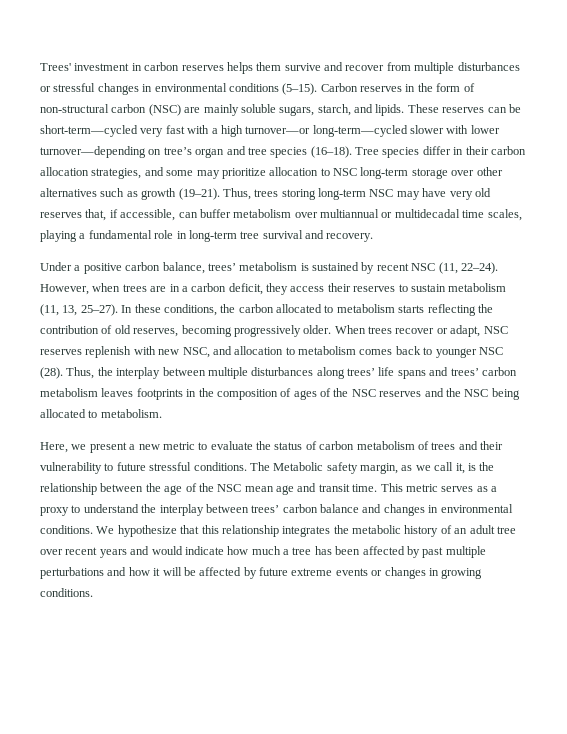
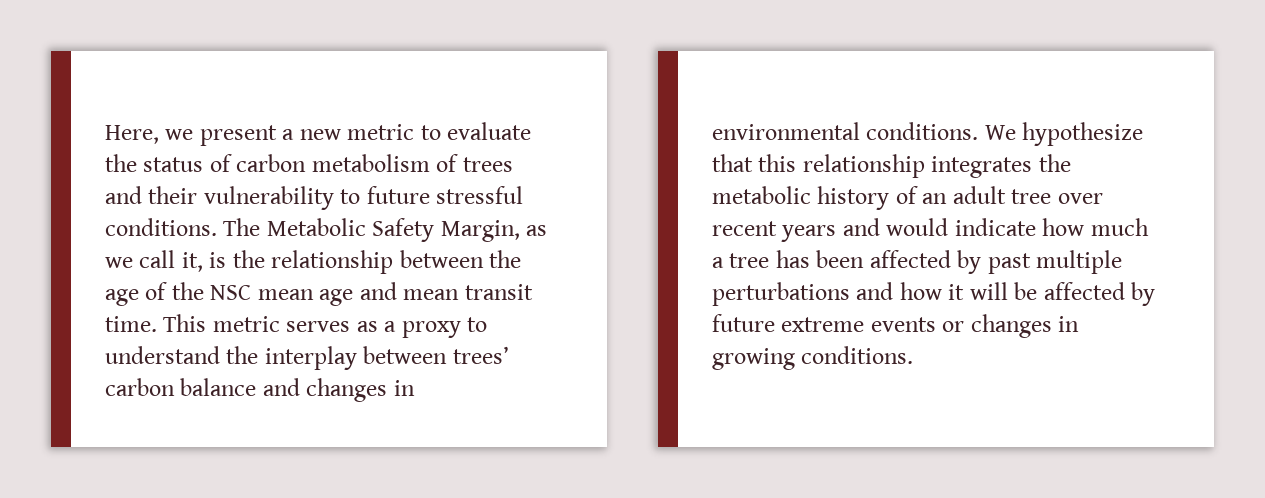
[40,62,520,74] [40,83,475,95] [40,104,521,116] [40,125,500,137] [40,146,526,158] [40,167,503,179] [40,188,491,200] [40,209,522,221] [40,230,374,242] [40,262,498,274] [40,283,507,295] [40,304,493,316] [40,325,508,337] [40,346,503,358] [40,367,517,379] [40,388,520,400] [40,409,162,418] Trees' investment in carbon reserves helps them survive and recover from multiple disturbances or stressful changes in environmental conditions (5–15). Carbon reserves in the form of non-structural carbon (NSC) are mainly soluble sugars, starch, and lipids. These reserves can be short-term—cycled very fast with a high turnover—or long-term—cycled slower with lower turnover—depending on tree’s organ and tree species (16–18). Tree species differ in their carbon allocation strategies, and some may prioritize allocation to NSC long-term storage over other alternatives such as growth (19–21). Thus, trees storing long-term NSC may have very old reserves that, if accessible, can buffer metabolism over multiannual or multidecadal time scales, playing a fundamental role in long-term tree survival and recovery. // Under a positive carbon balance, trees’ metabolism is sustained by recent NSC (11, 22–24). However, when trees are in a carbon deficit, they access their reserves to sustain metabolism (11, 13, 25–27). In these conditions, the carbon allocated to metabolism starts reflecting the contribution of old reserves, becoming progressively older. When trees recover or adapt, NSC reserves replenish with new NSC, and allocation to metabolism comes back to younger NSC (28). Thus, the interplay between multiple disturbances along trees’ life spans and trees’ carbon metabolism leaves footprints in the composition of ages of the NSC reserves and the NSC being allocated to metabolism. // -> (105, 134) none
[326,462,398,474] safety margin, -> [372,218,520,242] Safety Margin,
(317, 487) none -> [403,289,460,300] mean

